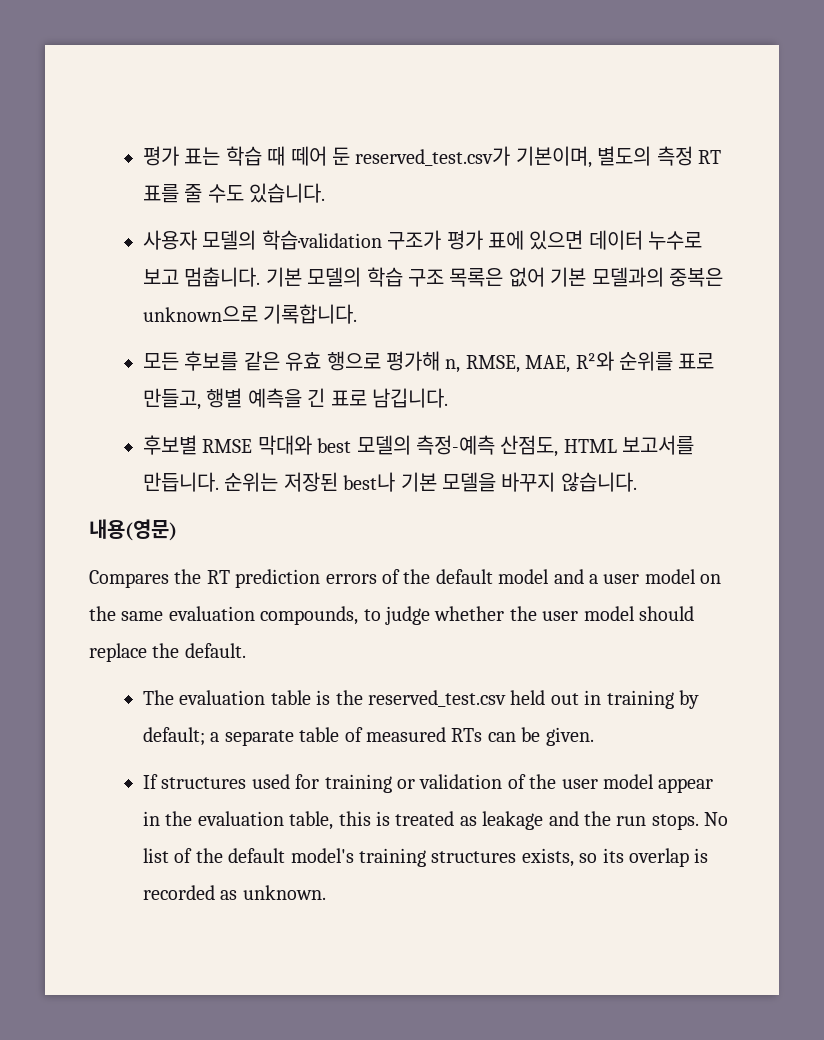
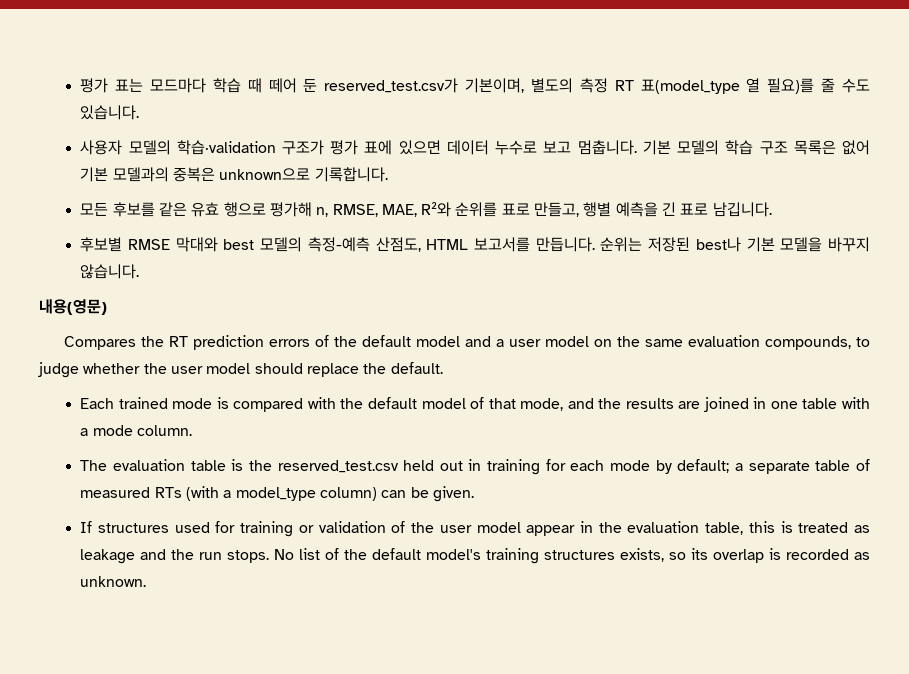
(221, 156) none -> [149,78,206,93] 모드마다
[143,184,180,203] 표를 -> [640,78,815,94] 표(model_type 열 필요)를
(246, 650) none -> [80,397,871,412] [80,425,192,436] // Each trained mode is compared with the default model of that mode, and the results are joined in one table with a mode column.
(674, 699) none -> [545,459,651,471] for each mode
(483, 735) none -> [185,486,377,501] (with a model_type column)

